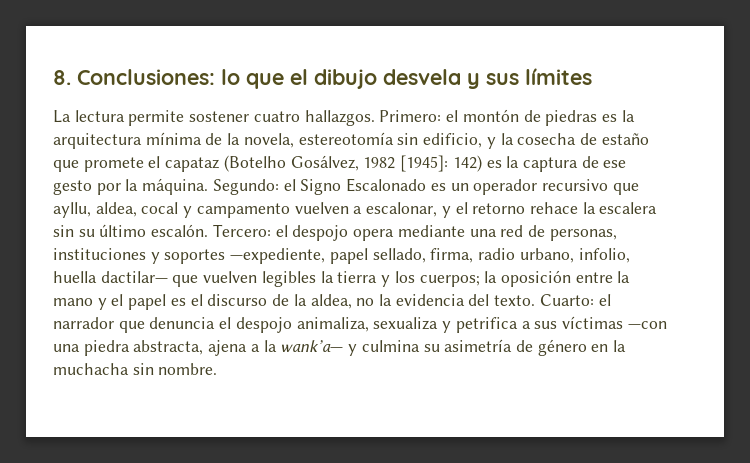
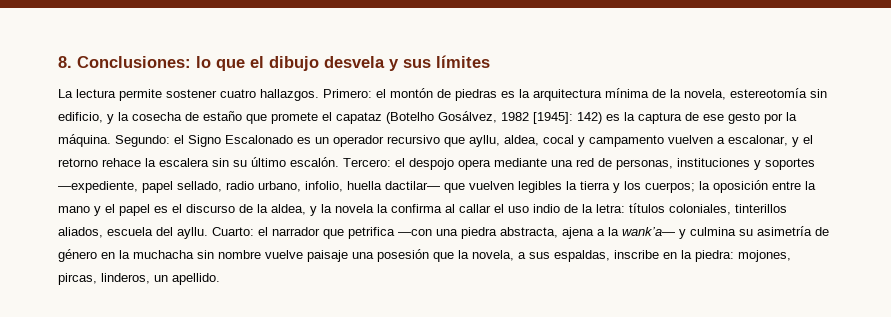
[430,248,474,263] firma, -> (222, 186) none
[356,294,611,306] [53,316,623,333] no la evidencia del texto. Cuarto: el narrador que denuncia el despojo animaliza, sexualiza y petrifica a sus víctimas -> [310,203,787,216] [58,227,395,239] y la novela la confirma al callar el uso indio de la letra: títulos coloniales, tinterillos aliados, escuela del ayllu. Cuarto: el narrador que petrifica
[158,363,218,375] nombre. -> [218,249,791,262] [58,273,220,285] nombre vuelve paisaje una posesión que la novela, a sus espaldas, inscribe en la piedra: mojones, pircas, linderos, un apellido.

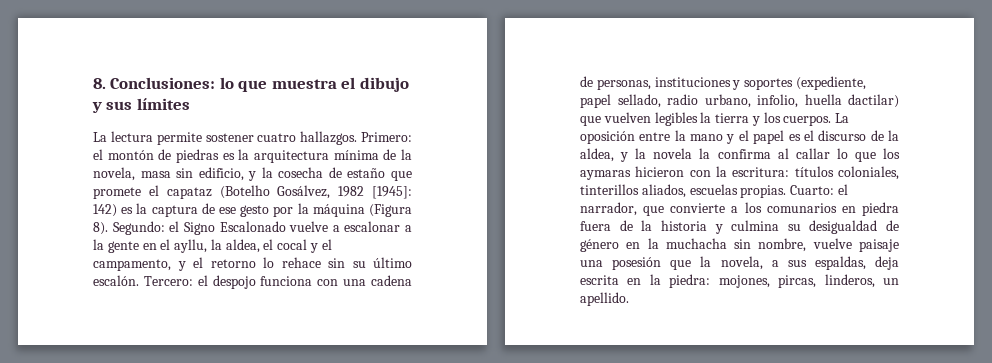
(245, 65) none -> [271,79,337,89] muestra
[324,56,385,68] desvela -> (409, 84) none
[730,88,807,98] estereotomía -> [140,171,171,178] masa
[58,134,111,147] máquina. -> [312,204,412,217] [93,222,108,235] máquina (Figura 8).
[297,135,813,147] [58,158,209,167] es un operador recursivo que ayllu, aldea, cocal y campamento vuelven a escalonar, y el retorno rehace la escalera -> [289,221,412,232] [93,239,332,253] [93,257,321,271] vuelve a escalonar a la gente en el ayllu, la aldea, el cocal y el campamento, y el retorno lo rehace
[458,158,594,170] opera mediante una red -> [260,275,412,286] funciona con una cadena
[58,181,138,193] —expediente, -> [795,76,866,90] (expediente,
[385,181,440,190] dactilar— -> [848,94,899,108] dactilar)
[645,181,710,193] cuerpos; la -> [783,113,850,126] cuerpos. La
[494,203,787,215] [58,227,675,239] el uso indio de la letra: títulos coloniales, tinterillos aliados, escuela del ayllu. Cuarto: el narrador que petrifica —con una piedra abstracta, ajena a la wank’a— -> [836,148,900,162] [580,166,899,180] [580,184,848,198] [580,202,899,216] [580,220,707,231] lo que los aymaras hicieron con la escritura: títulos coloniales, tinterillos aliados, escuelas propias. Cuarto: el narrador, que convierte a los comunarios en piedra fuera de la historia
[757,226,812,236] asimetría -> [809,220,878,234] desigualdad
[218,250,261,259] nombre -> [758,238,807,252] nombre,
[614,250,659,259] inscribe -> [875,256,899,270] [580,275,619,285] deja escrita

